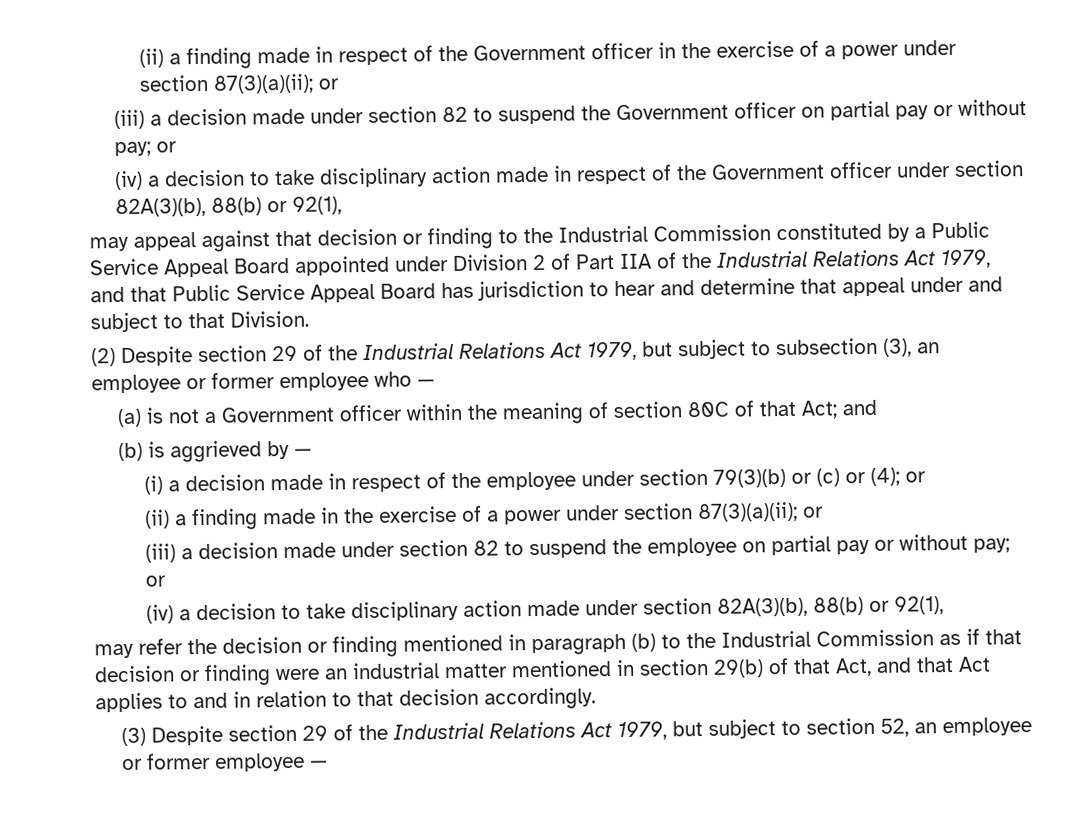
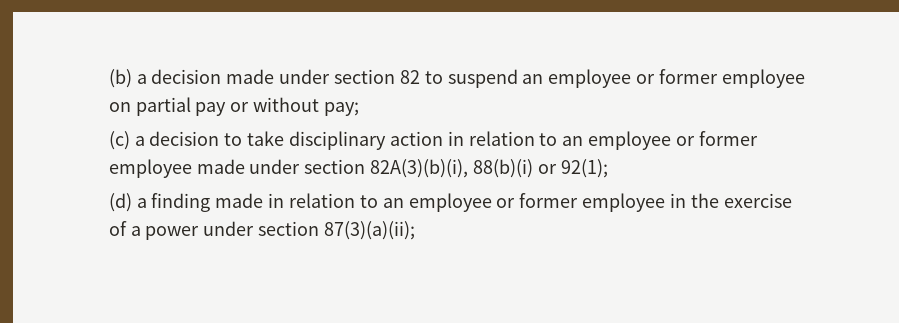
[139,39,958,70] [139,73,341,94] [113,99,1027,130] [113,141,177,157] [113,160,1024,191] [114,196,342,218] [88,221,990,253] [89,249,991,278] [89,276,1003,303] [89,310,309,333] [90,337,940,367] [90,371,435,394] [116,399,877,428] [117,440,312,463] [144,467,927,495] [145,501,825,531] [145,533,1011,563] [145,575,167,587] [146,596,945,624] [93,628,1022,659] [93,656,991,687] [94,687,596,713] [120,717,1032,747] [121,752,328,772] (ii) a finding made in respect of the Government officer in the exercise of a power under section 87(3)(a)(ii); or // (iii) a decision made under section 82 to suspend the Government officer on partial pay or without pay; or // (iv) a decision to take disciplinary action made in respect of the Government officer under section 82A(3)(b), 88(b) or 92(1), // may appeal against that decision or finding to the Industrial Commission constituted by a Public Service Appeal Board appointed under Division 2 of Part IIA of the Industrial Relations Act 1979, and that Public Service Appeal Board has jurisdiction to hear and determine that appeal under and subject to that Division. // (2) Despite section 29 of the Industrial Relations Act 1979, but subject to subsection (3), an employee or former employee who — // (a) is not a Government officer within the meaning of section 80C of that Act; and // (b) is aggrieved by — // (i) a decision made in respect of the employee under section 79(3)(b) or (c) or (4); or // (ii) a finding made in the exercise of a power under section 87(3)(a)(ii); or // (iii) a decision made under section 82 to suspend the employee on partial pay or without pay; or // (iv) a decision to take disciplinary action made under section 82A(3)(b), 88(b) or 92(1), // may refer the decision or finding mentioned in paragraph (b) to the Industrial Commission as if that decision or finding were an industrial matter mentioned in section 29(b) of that Act, and that Act applies to and in relation to that decision accordingly. // (3) Despite section 29 of the Industrial Relations Act 1979, but subject to section 52, an employee or former employee — -> [108,69,805,88] [108,97,360,116] [108,131,758,150] [108,159,608,178] [108,193,792,212] [108,221,416,240] (b) a decision made under section 82 to suspend an employee or former employee on partial pay or without pay; // (c) a decision to take disciplinary action in relation to an employee or former employee made under section 82A(3)(b)(i), 88(b)(i) or 92(1); // (d) a finding made in relation to an employee or former employee in the exercise of a power under section 87(3)(a)(ii);

